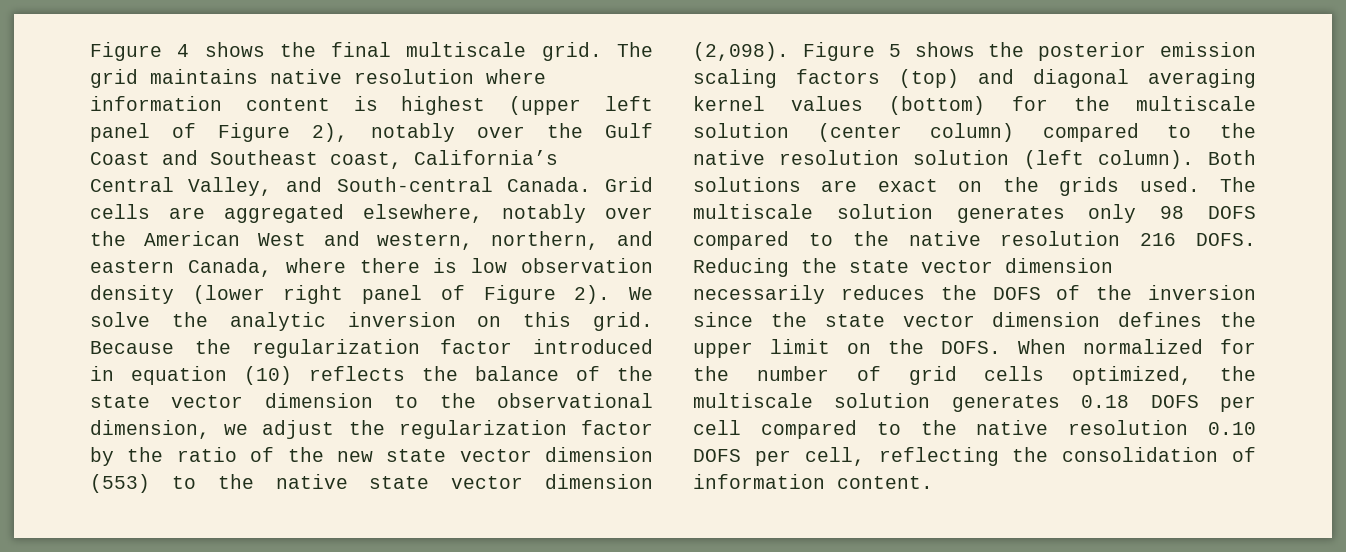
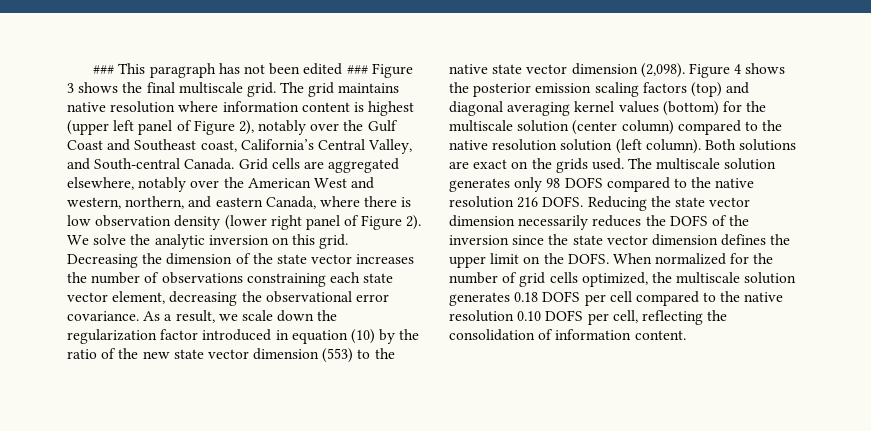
[90,42,190,61] Figure 4 -> [93,63,413,78] [67,83,74,93] ### This paragraph has not been edited ### Figure 3
[90,341,174,354] Because -> [67,253,415,268] [67,272,394,287] [67,291,389,306] [67,310,315,323] Decreasing the dimension of the state vector increases the number of observations constraining each state vector element, decreasing the observational error covariance. As a result, we scale down
[309,366,653,381] [90,393,653,408] [90,420,653,439] reflects the balance of the state vector dimension to the observational dimension, we adjust the regularization factor -> (375, 336) none
[888,44,901,57] 5 -> [734,64,742,74] 4

